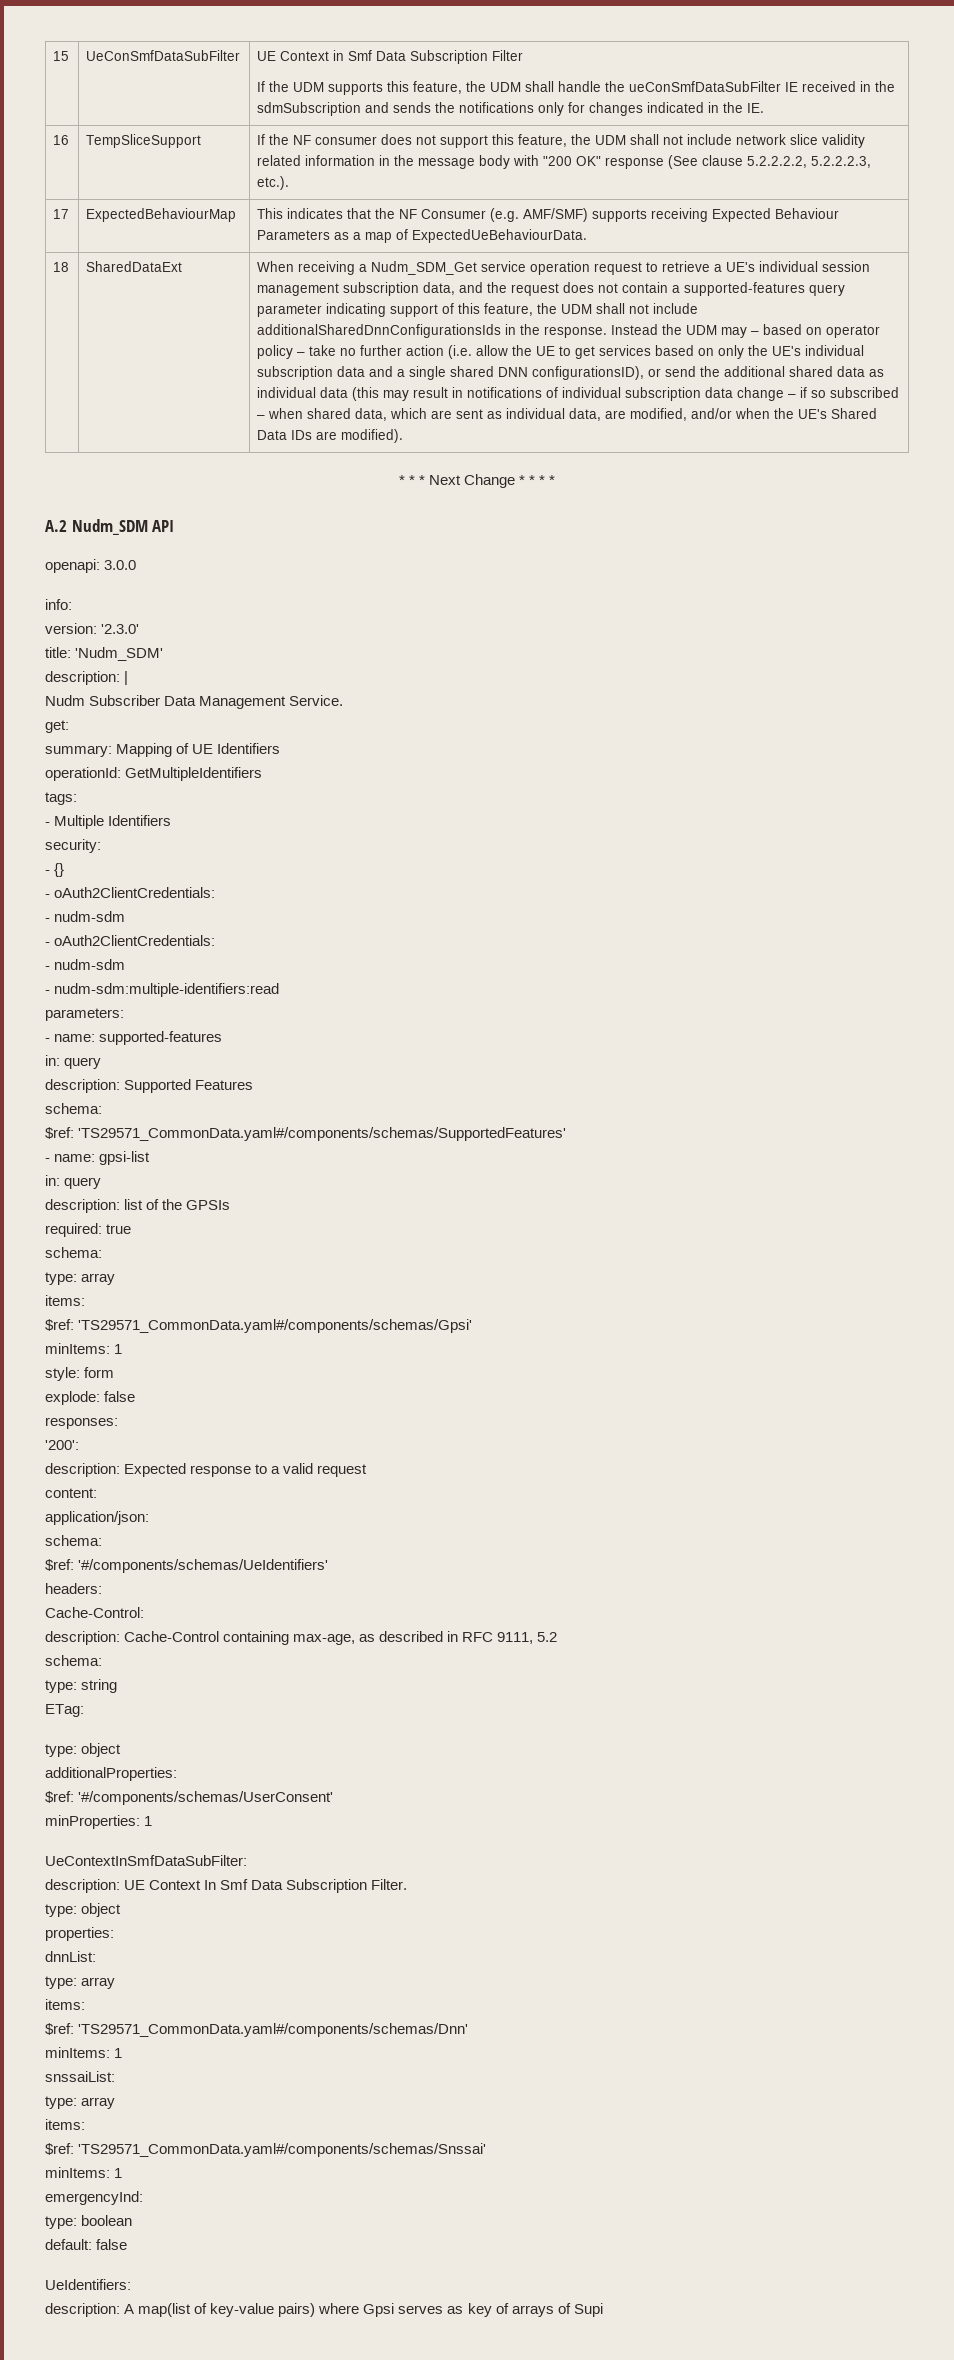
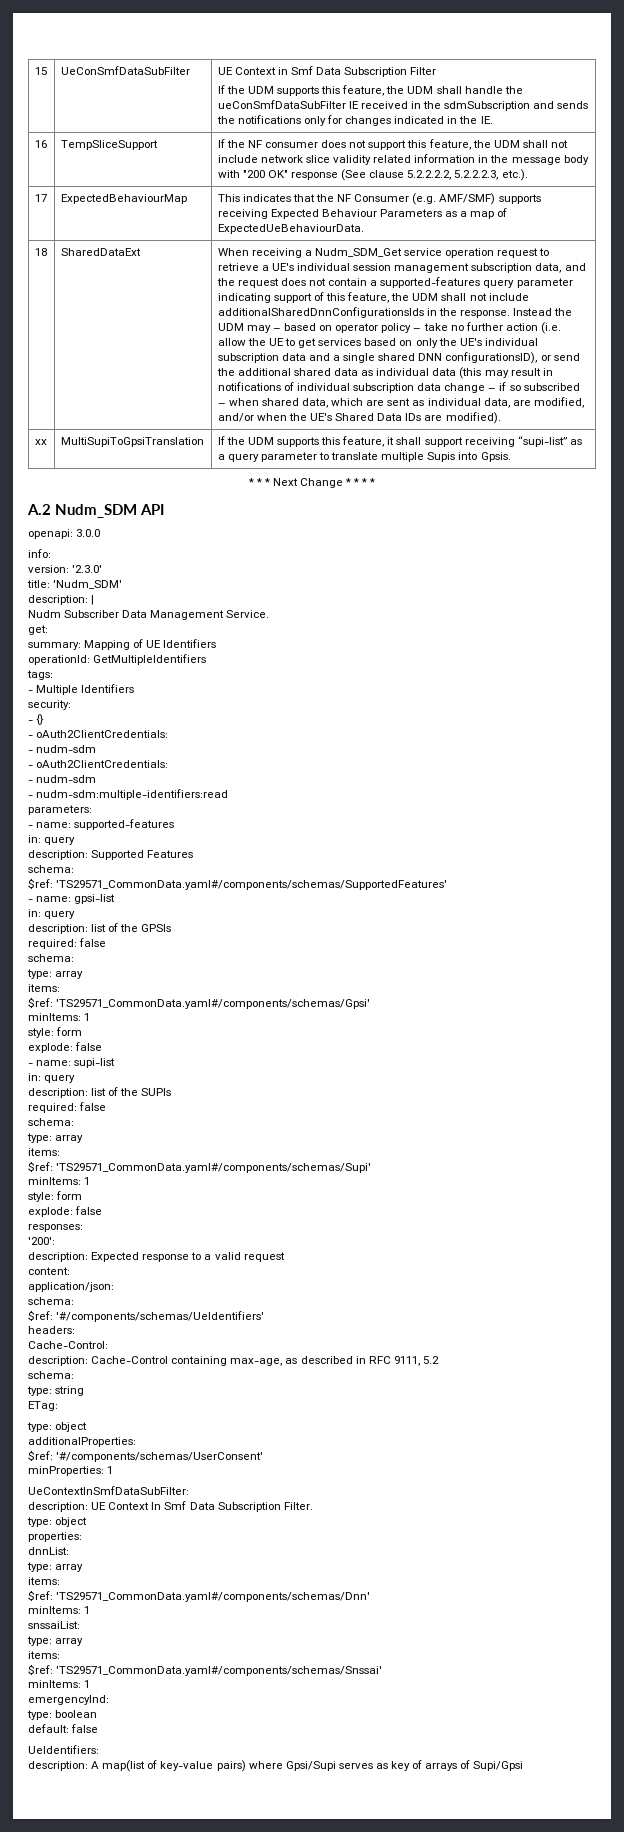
(404, 436) none -> [34,439,47,445] [60,437,204,447] [217,436,582,447] [217,452,511,462] // xx | MultiSupiToGpsiTranslation | If the UDM supports this feature, it shall support receiving “supi-list” as a query parameter to translate multiple Supis into Gpsis.
[106,1224,132,1234] true -> [79,938,107,947] false
(136, 1396) none -> [28,1058,116,1068] [28,1073,76,1083] [28,1087,172,1098] [28,1102,107,1113] [28,1118,74,1126] [27,1133,84,1143] [28,1148,60,1156] [28,1161,372,1173] [28,1177,91,1185] [28,1191,83,1202] [28,1206,103,1217] // - name: supi-list // in: query // description: list of the SUPIs // required: false // schema: // type: array // items: // $ref: 'TS29571_CommonData.yaml#/components/schemas/Supi' // minItems: 1 // style: form // explode: false
[363,2303,395,2317] Gpsi -> [285,1761,336,1771] Gpsi/Supi
[573,2303,603,2317] Supi -> [473,1761,524,1771] Supi/Gpsi

